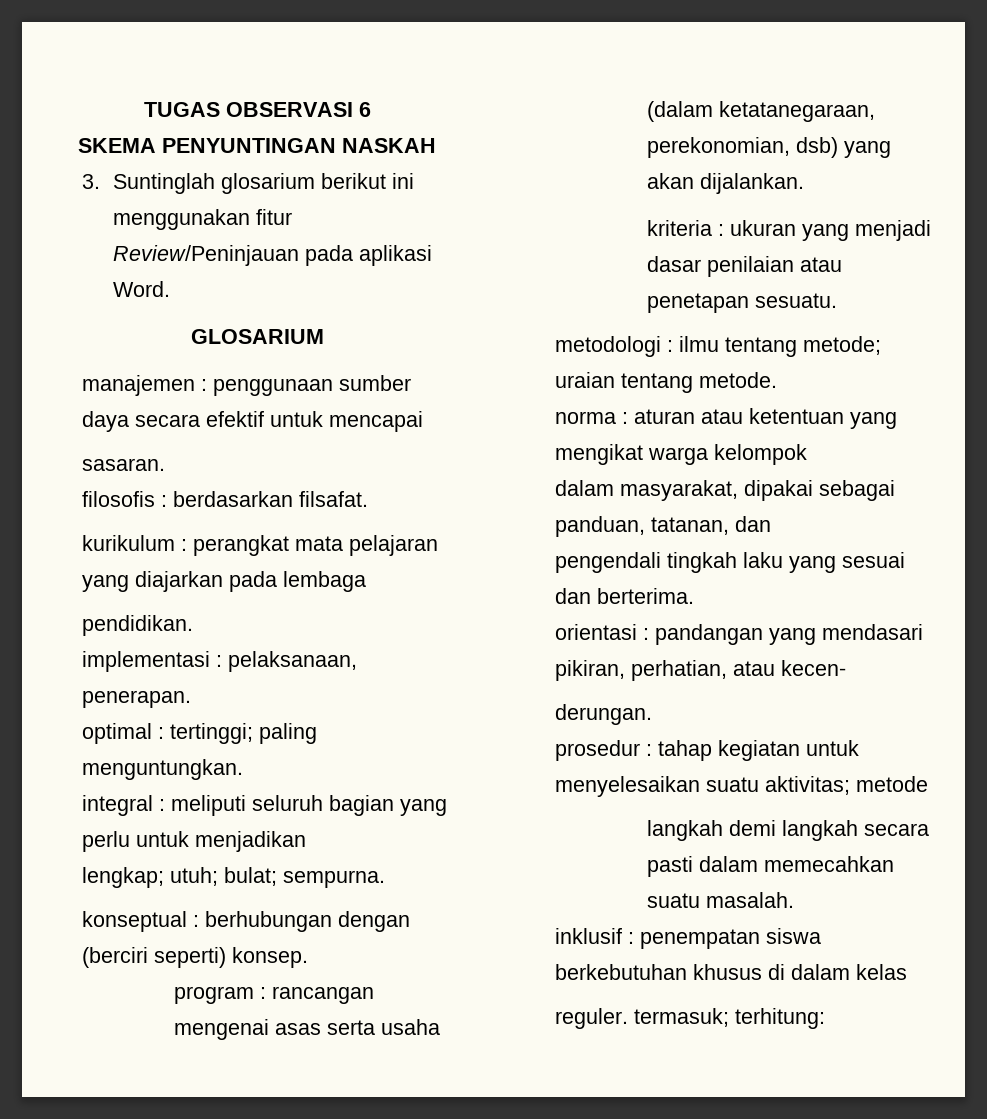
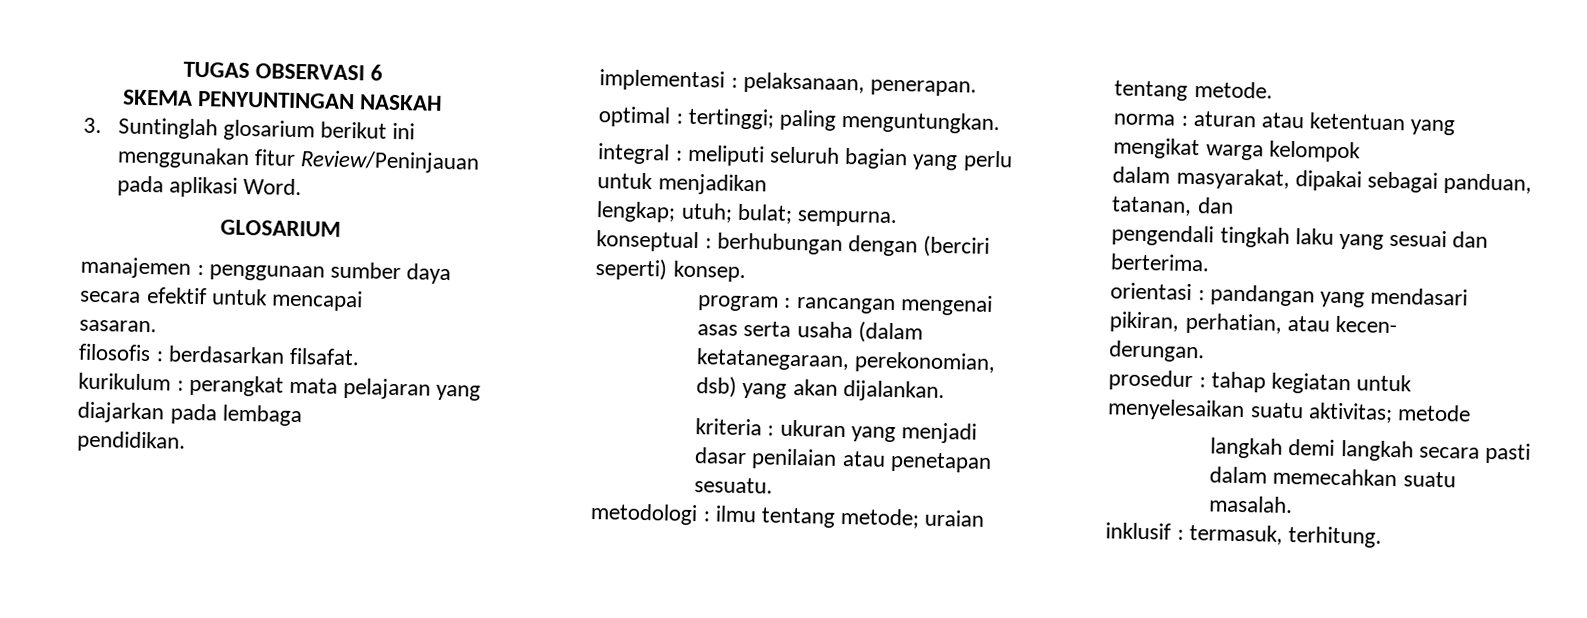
[639,928,821,949] [554,964,907,980] [554,1008,825,1029] penempatan siswa berkebutuhan khusus di dalam kelas // reguler. termasuk; terhitung: -> [1188,523,1382,548] termasuk, terhitung.

